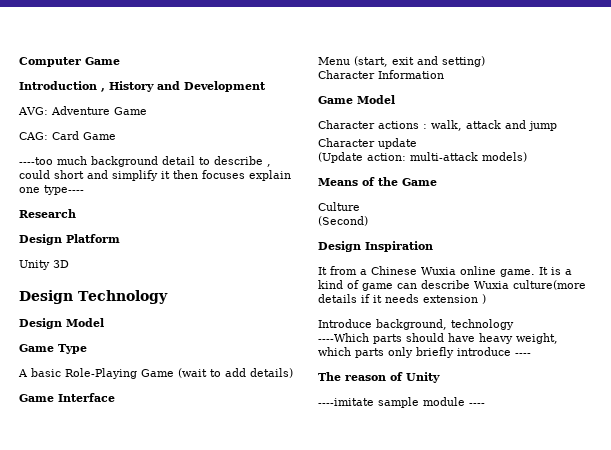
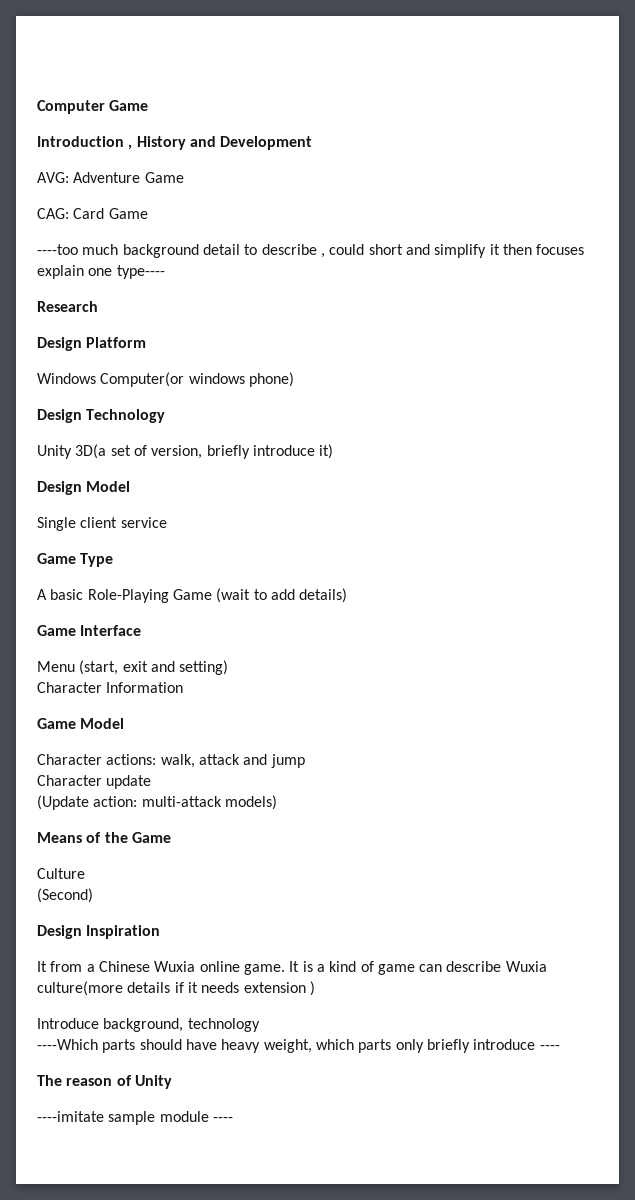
[19,260,69,270] [19,290,168,304] Unity 3D // Design Technology -> [37,372,294,387] [37,409,166,423] [37,444,334,459] Windows Computer(or windows phone) // Design Technology // Unity 3D(a set of version, briefly introduce it)
(104, 322) none -> [37,517,167,531] // Single client service
[378,121,427,129] actions : -> [106,754,157,765] actions:

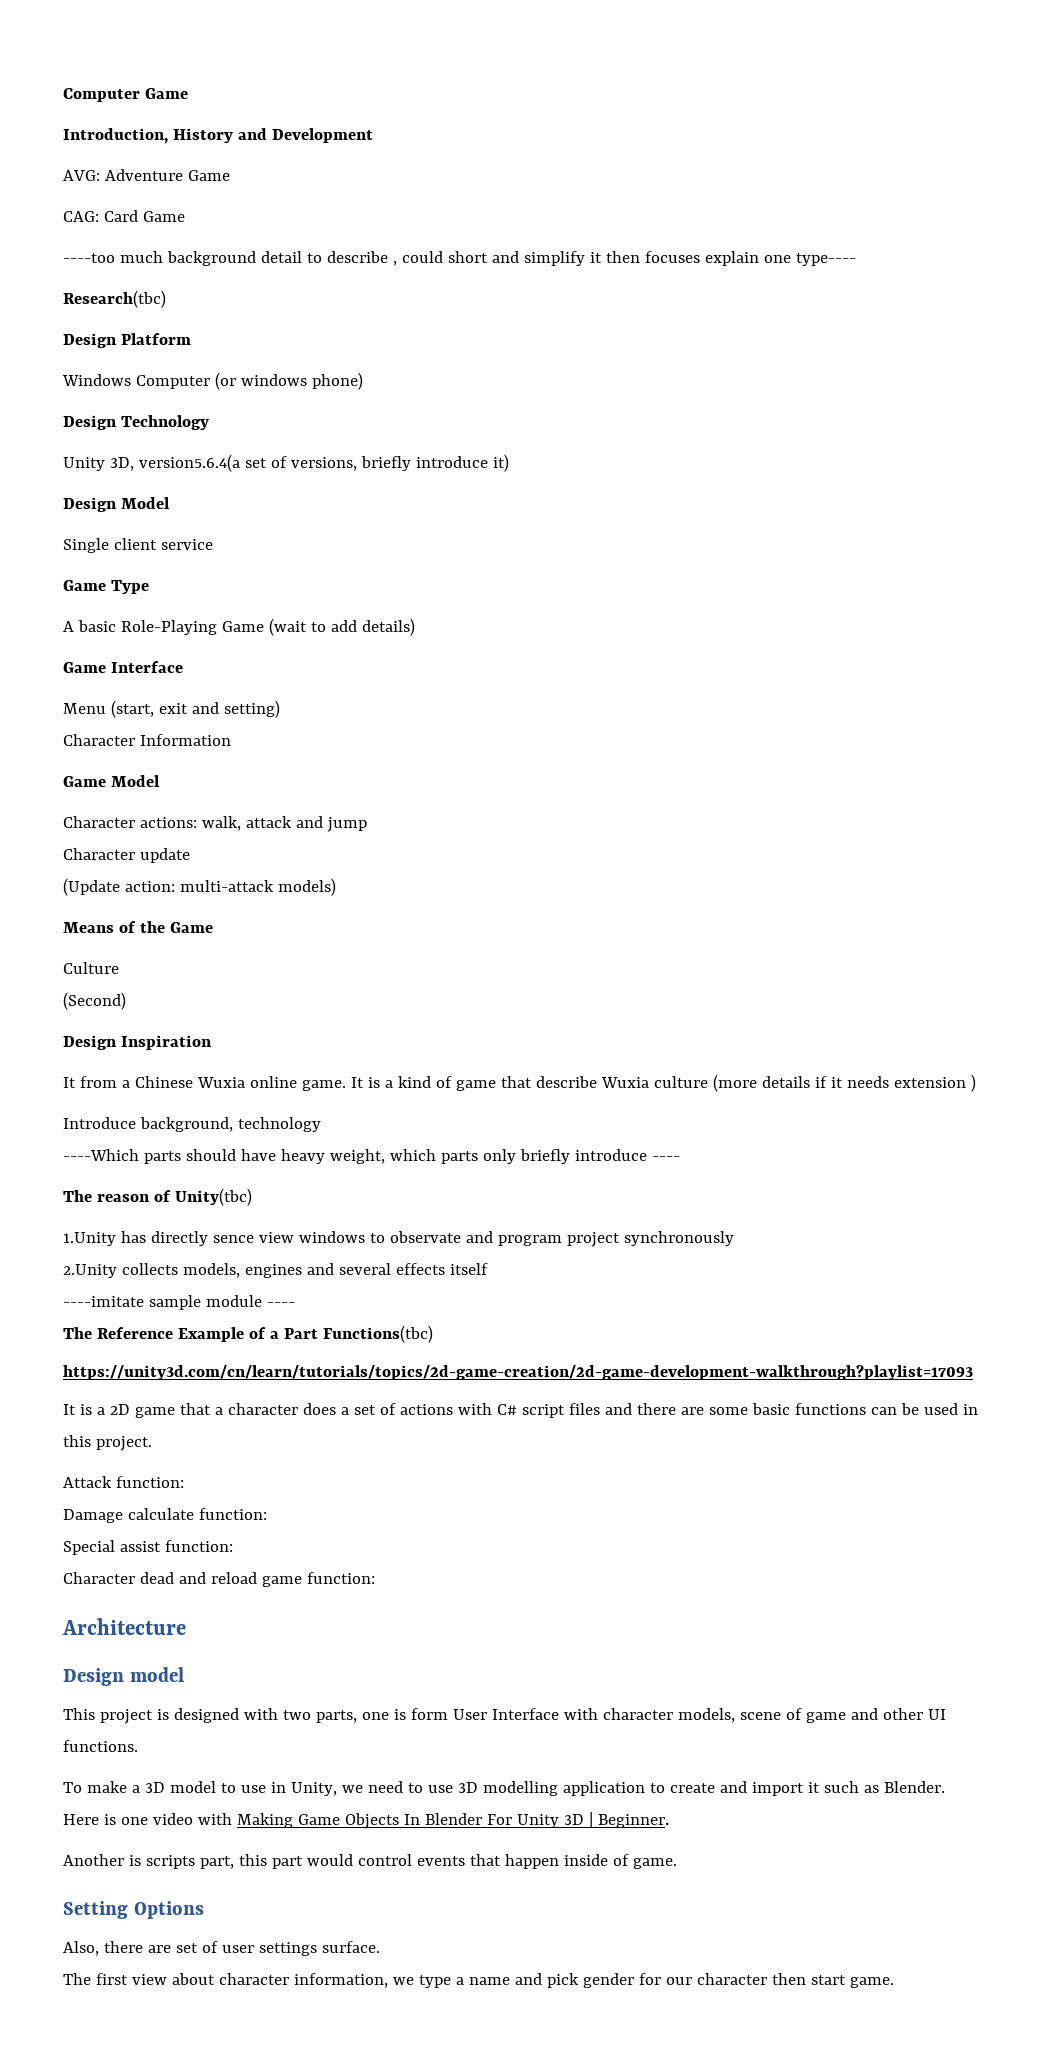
[37,136,133,150] Introduction , -> [63,128,168,144] Introduction,
[37,301,98,312] Research -> [63,290,166,308] Research(tbc)
[100,372,185,387] Computer(or -> [135,372,236,390] Computer (or
[75,444,203,459] 3D(a set of version, -> [109,454,357,472] 3D, version5.6.4(a set of versions,
[419,964,443,972] can -> [500,1076,532,1088] that
[37,981,123,996] culture(more -> [653,1074,757,1092] culture (more
[134,1075,172,1089] [37,1111,233,1125] Unity // ----imitate sample module ---- -> [174,1188,252,1206] [63,1231,734,1247] [63,1263,488,1278] [63,1295,295,1310] [63,1325,433,1343] [63,1365,973,1380] [63,1403,978,1418] [63,1435,152,1451] [63,1476,184,1488] [63,1508,267,1523] [63,1540,233,1555] [63,1572,375,1587] [62,1618,186,1635] [63,1667,184,1686] [63,1708,946,1724] [63,1740,138,1752] [63,1781,945,1796] [63,1812,669,1829] [63,1854,677,1869] [63,1901,204,1919] [63,1941,380,1956] [63,1973,894,1988] Unity(tbc) // 1.Unity has directly sence view windows to observate and program project synchronously // 2.Unity collects models, engines and several effects itself // ----imitate sample module ---- // The Reference Example of a Part Functions(tbc) // https://unity3d.com/cn/learn/tutorials/topics/2d-game-creation/2d-game-development-walkthrough?playlist=17093 // It is a 2D game that a character does a set of actions with C# script files and there are some basic functions can be used in this project. // Attack function: // Damage calculate function: // Special assist function: // Character dead and reload game function: // Architecture // Design model // This project is designed with two parts, one is form User Interface with character models, scene of game and other UI functions. // To make a 3D model to use in Unity, we need to use 3D modelling application to create and import it such as Blender. Here is one video with Making Game Objects In Blender For Unity 3D | Beginner. // Another is scripts part, this part would control events that happen inside of game. // Setting Options // Also, there are set of user settings surface. // The first view about character information, we type a name and pick gender for our character then start game.

